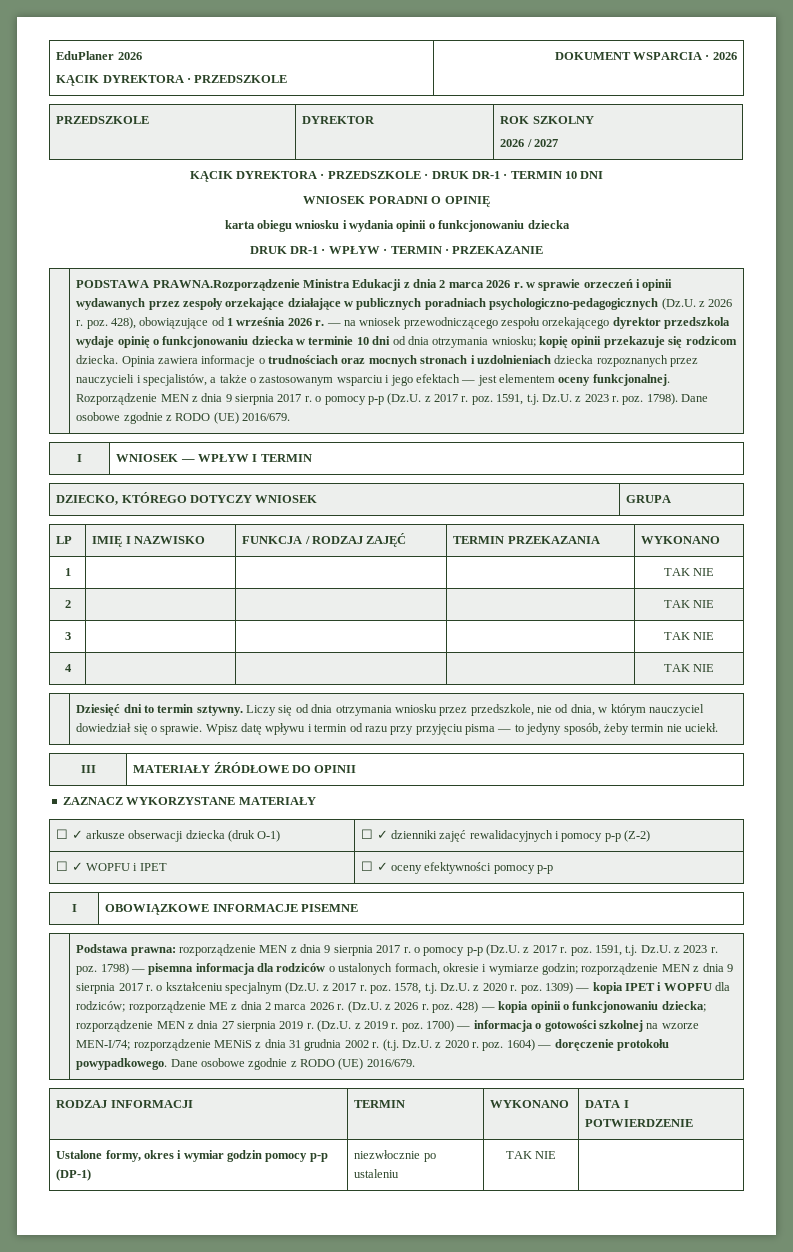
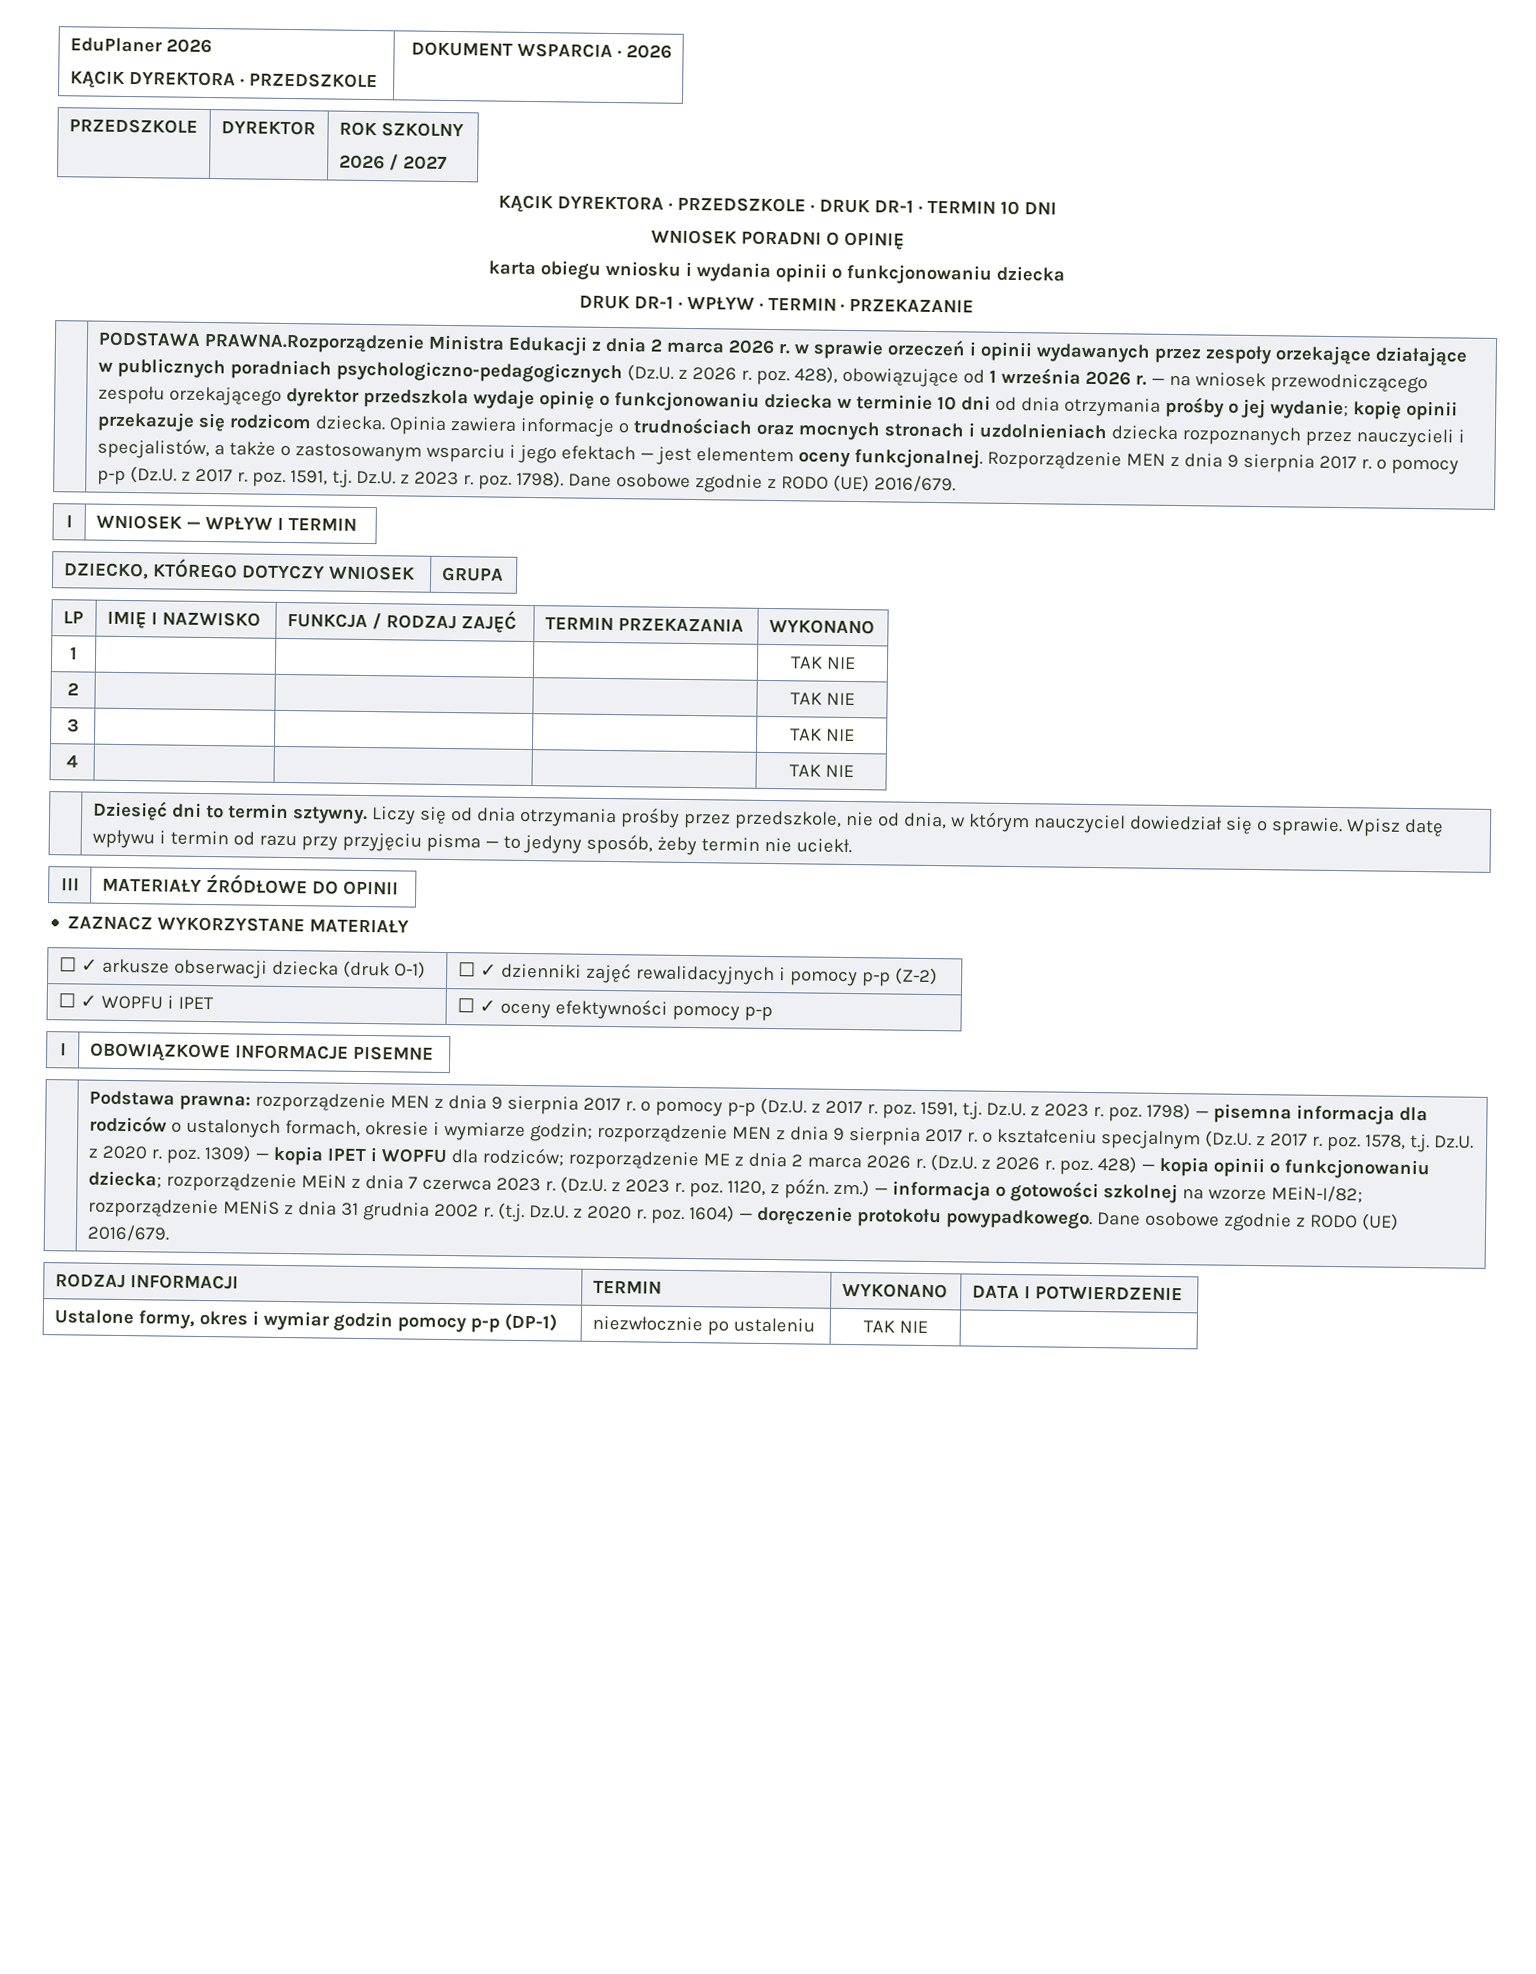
[491,336,536,347] wniosku; -> [1164,396,1349,420] prośby o jej wydanie;
[394,704,437,713] wniosku -> [619,807,680,828] prośby
[156,1020,455,1032] MEN z dnia 27 sierpnia 2019 r. (Dz.U. z 2019 r. poz. 1700) -> [300,1174,870,1199] MEiN z dnia 7 czerwca 2023 r. (Dz.U. z 2023 r. poz. 1120, z późn. zm.)
[76,1040,131,1050] MEN-I/74; -> [1270,1185,1363,1204] MEiN-I/82;

